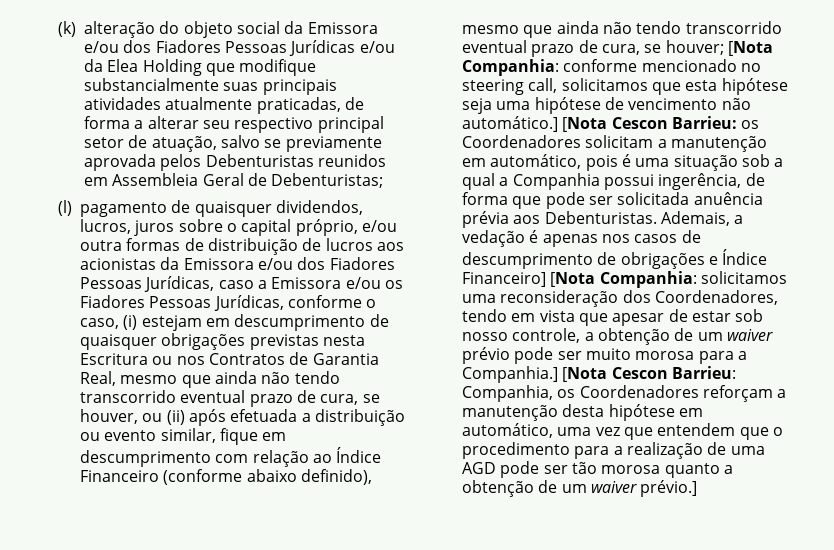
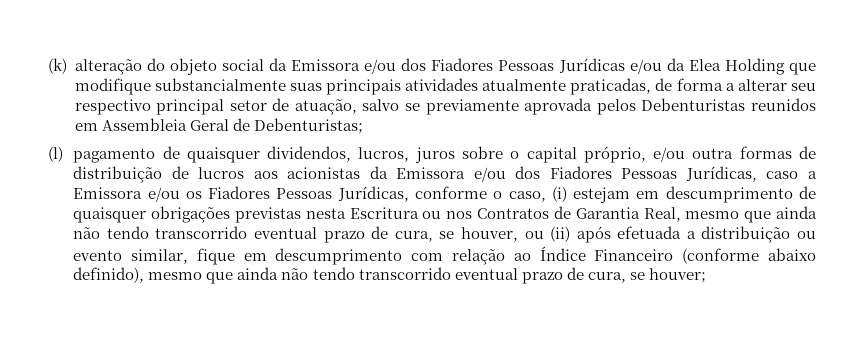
[727,41,773,56] [462,59,761,76] [462,78,788,95] [462,97,751,114] [462,116,760,132] [462,135,767,152] [462,154,784,171] [462,173,765,190] [462,192,763,209] [462,211,744,228] [462,230,701,247] [462,249,768,269] [462,271,787,288] [462,290,778,307] [462,309,764,326] [462,328,773,345] [462,347,747,364] [462,366,736,383] [462,385,787,402] [462,404,703,421] [462,423,783,440] [462,442,765,459] [462,461,733,478] [462,480,698,497] [Nota Companhia: conforme mencionado no steering call, solicitamos que esta hipótese seja uma hipótese de vencimento não automático.] [Nota Cescon Barrieu: os Coordenadores solicitam a manutenção em automático, pois é uma situação sob a qual a Companhia possui ingerência, de forma que pode ser solicitada anuência prévia aos Debenturistas. Ademais, a vedação é apenas nos casos de descumprimento de obrigações e Índice Financeiro] [Nota Companhia: solicitamos uma reconsideração dos Coordenadores, tendo em vista que apesar de estar sob nosso controle, a obtenção de um waiver prévio pode ser muito morosa para a Companhia.] [Nota Cescon Barrieu: Companhia, os Coordenadores reforçam a manutenção desta hipótese em automático, uma vez que entendem que o procedimento para a realização de uma AGD pode ser tão morosa quanto a obtenção de um waiver prévio.] -> (706, 275) none

